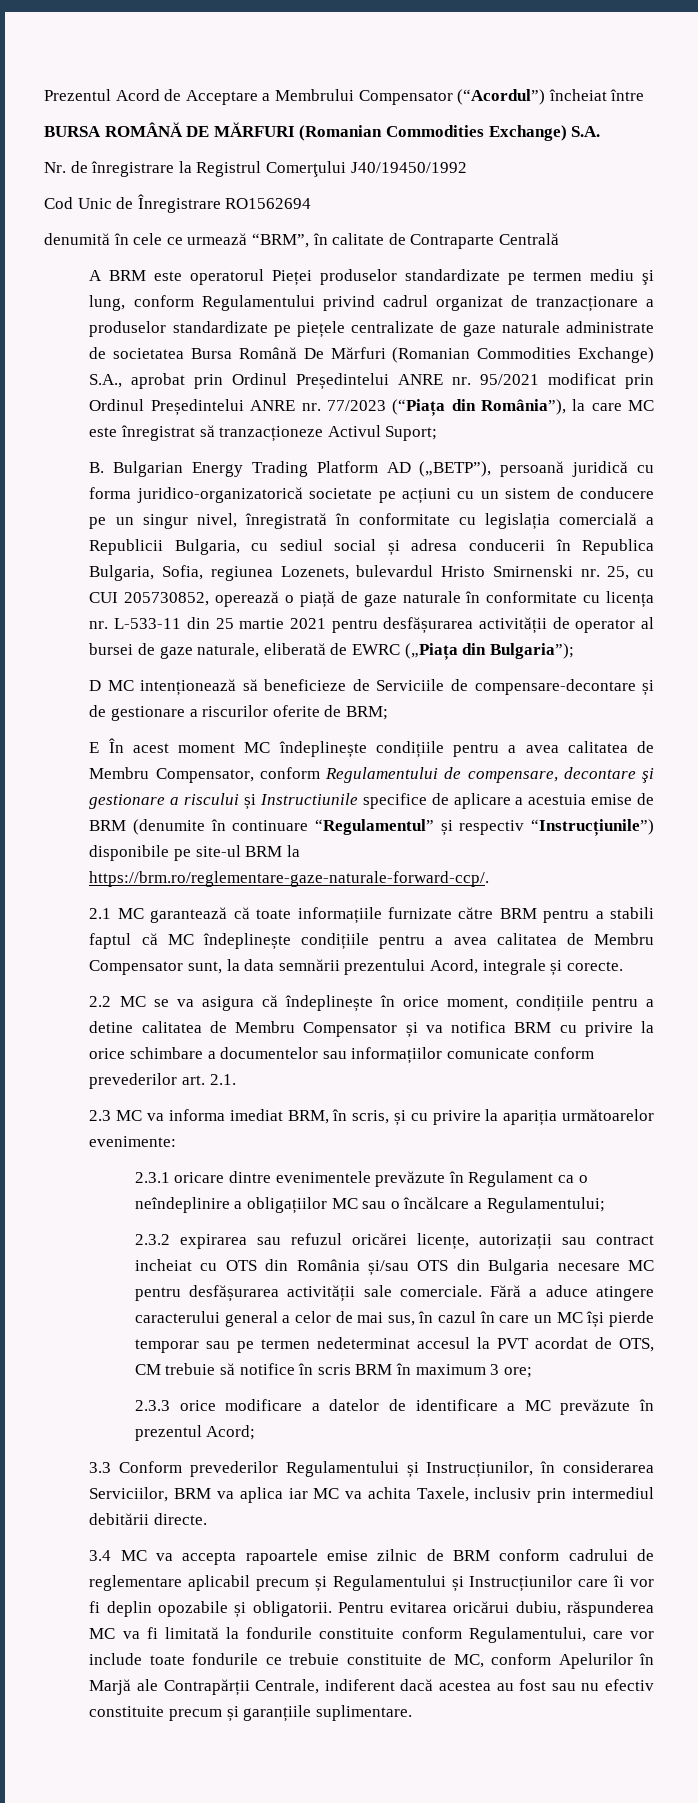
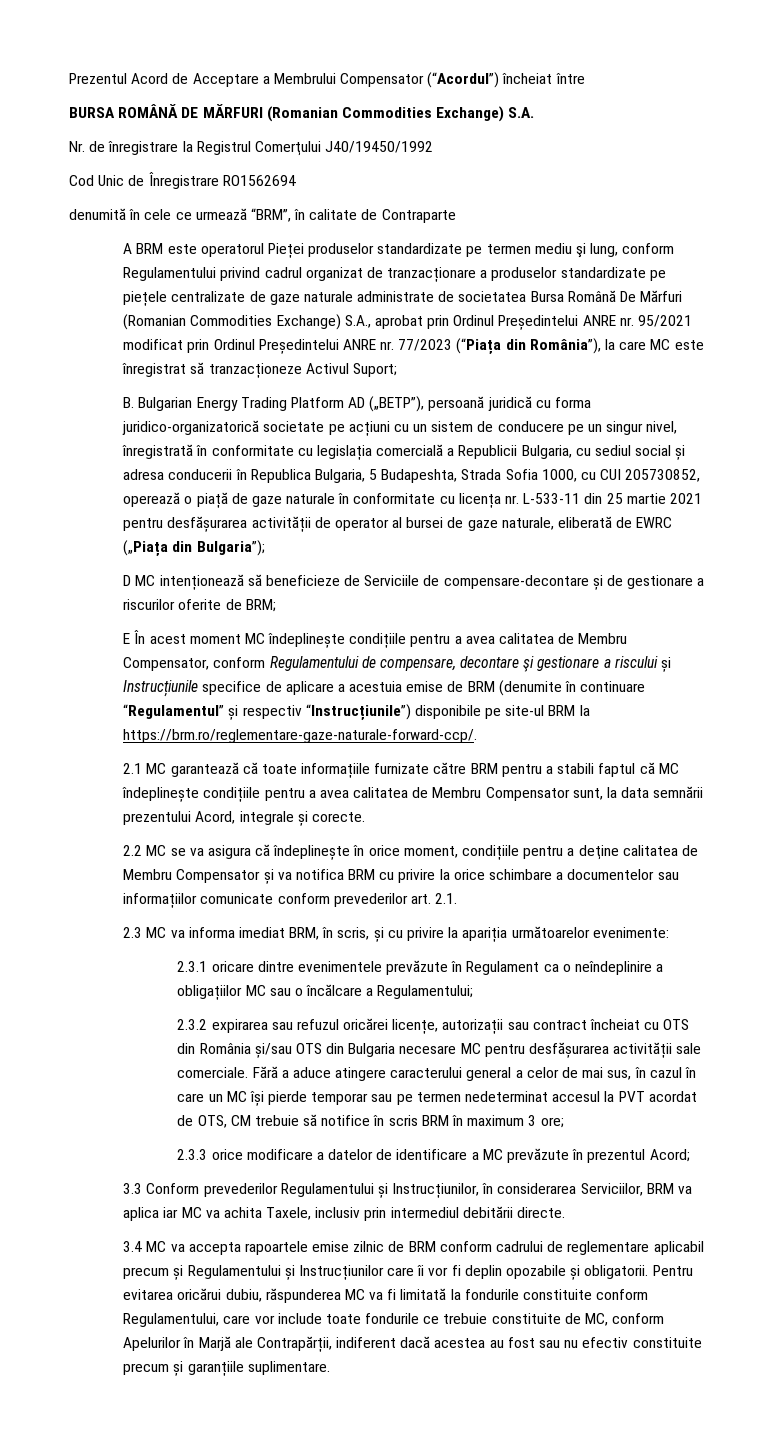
[498,233,559,245] Centrală -> (456, 216) none
[162,565,630,581] Sofia, regiunea Lozenets, bulevardul Hristo Smirnenski nr. 25, -> [369,469,577,483] 5 Budapeshta, Strada Sofia 1000,
[259,793,358,805] Instructiunile -> [123,680,199,697] Instrucțiunile
[89,1021,134,1033] detine -> [578,845,619,860] deţine
[134,1259,192,1271] incheiat -> [590,1019,641,1030] încheiat
[163,1679,320,1696] Contrapărții Centrale, -> [256,1336,332,1352] Contrapărții,

